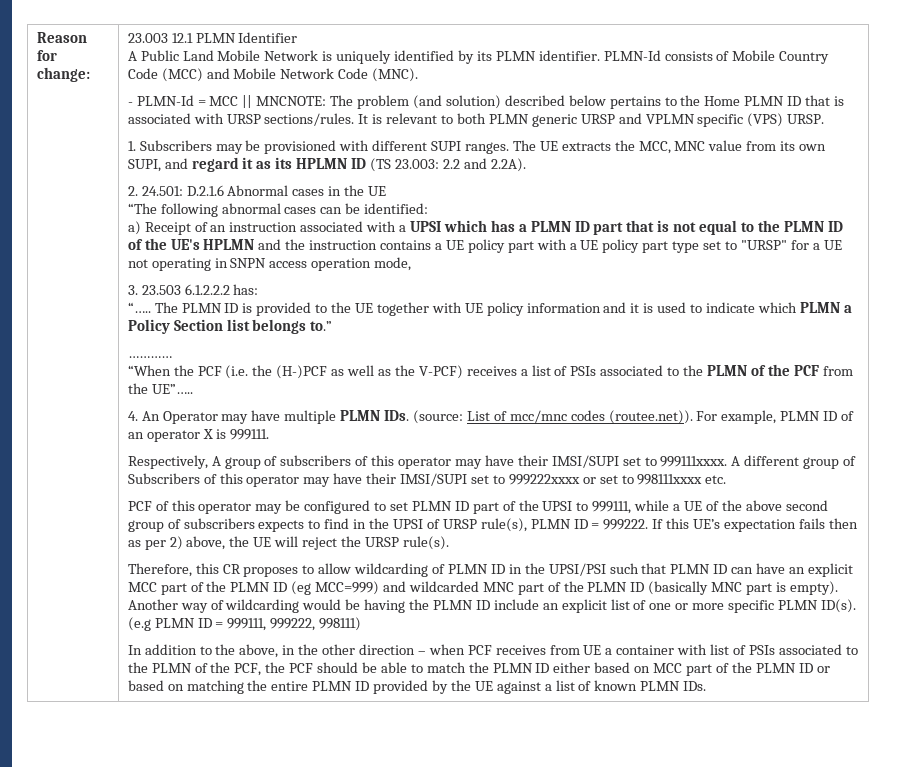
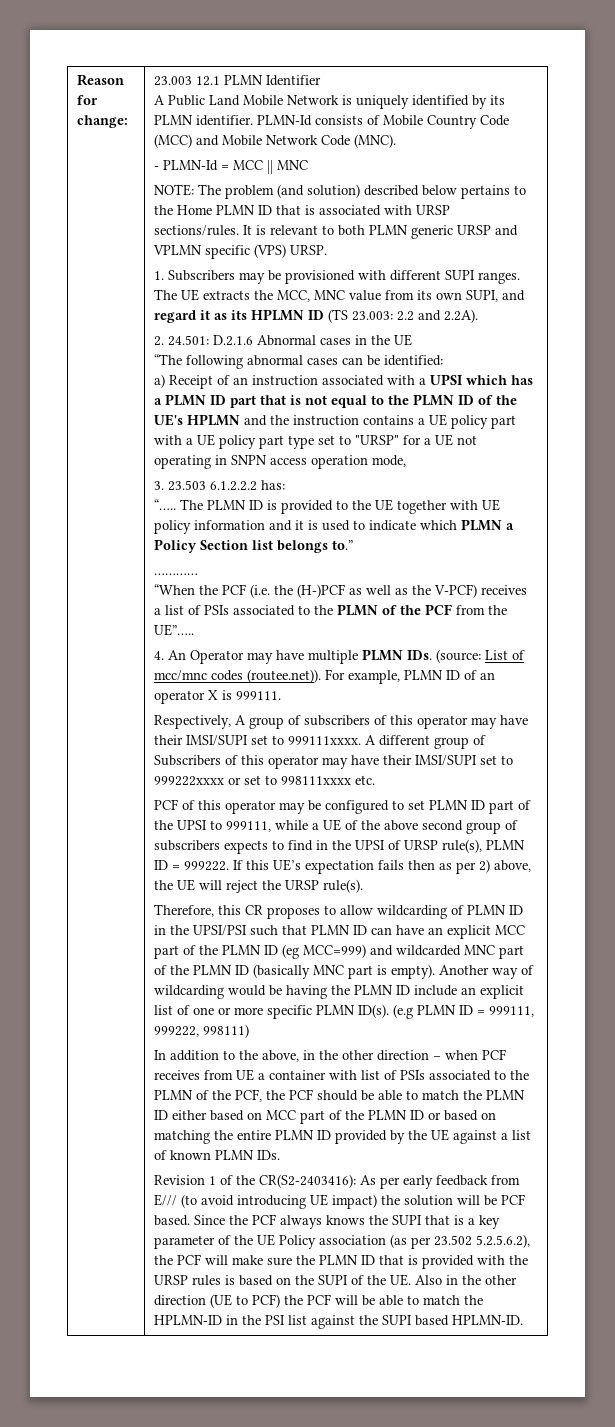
[256,96,327,106] MNCNOTE: -> [277,160,309,170] [154,184,195,196] MNC // NOTE:
(707, 686) none -> [154,1174,521,1189] [154,1194,526,1209] [154,1214,501,1229] [154,1234,531,1249] [154,1254,529,1269] [154,1274,518,1286] [154,1294,484,1308] [154,1315,524,1329] // Revision 1 of the CR(S2-2403416): As per early feedback from E/// (to avoid introducing UE impact) the solution will be PCF based. Since the PCF always knows the SUPI that is a key parameter of the UE Policy association (as per 23.502 5.2.5.6.2), the PCF will make sure the PLMN ID that is provided with the URSP rules is based on the SUPI of the UE. Also in the other direction (UE to PCF) the PCF will be able to match the HPLMN-ID in the PSI list against the SUPI based HPLMN-ID.

